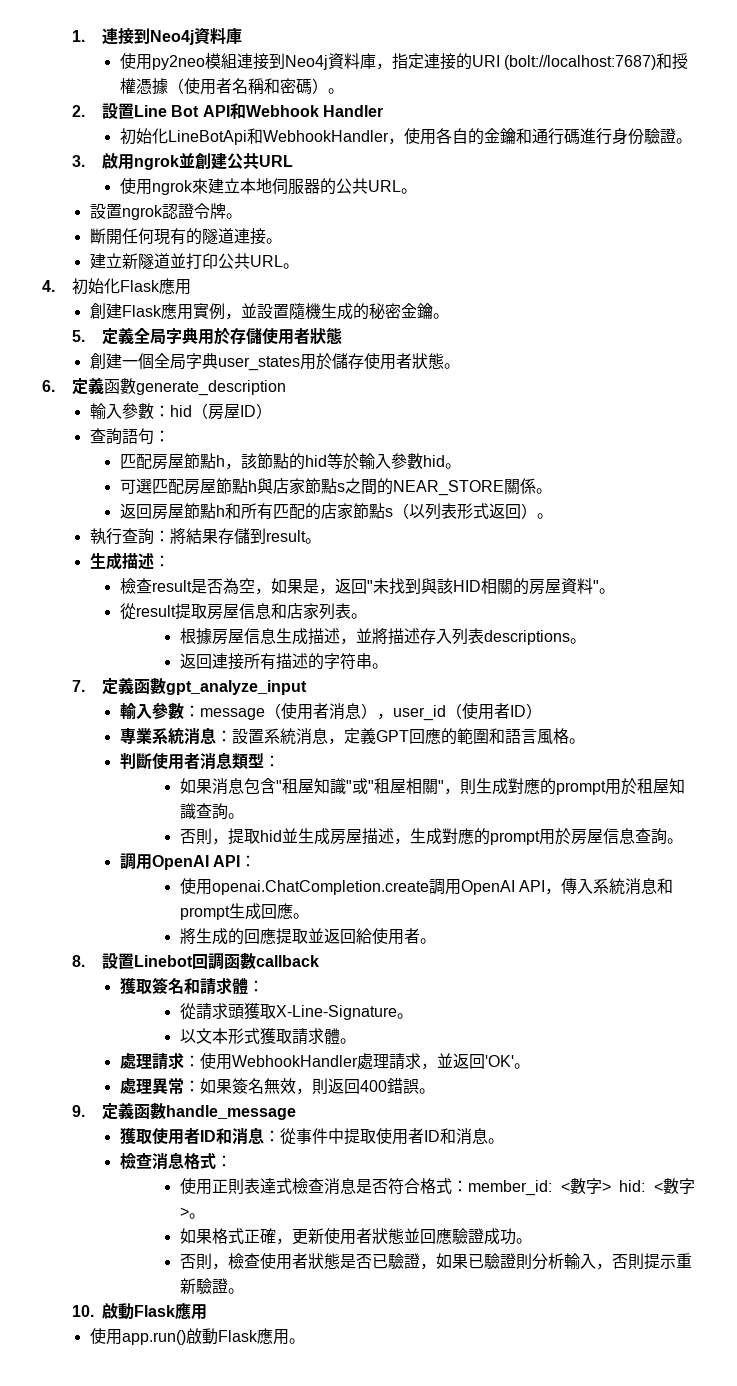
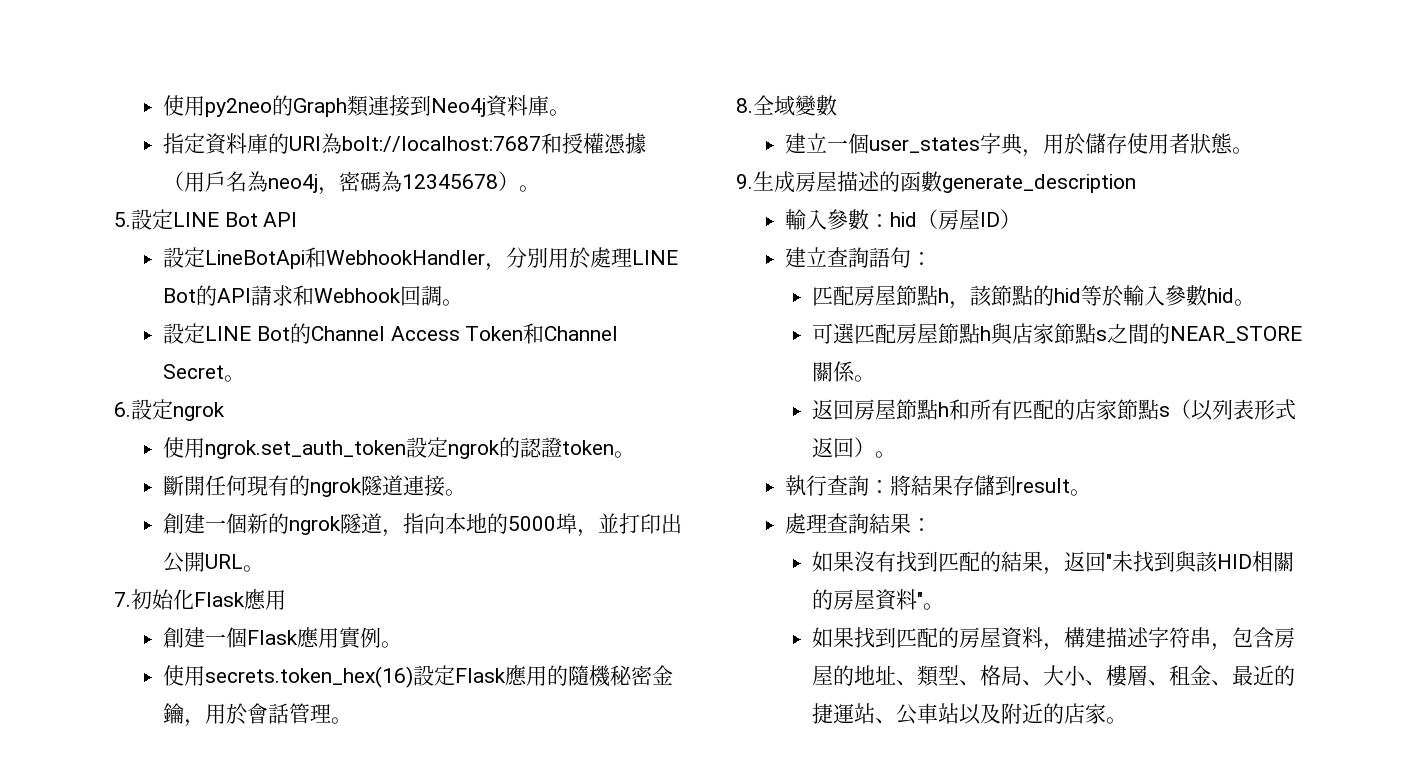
[72,27,243,45] [119,53,689,70] [119,78,344,95] [72,103,384,120] [119,128,692,145] [72,153,294,170] [119,178,417,195] [89,203,226,220] 1.連接到Neo4j資料庫 // 使用py2neo模組連接到Neo4j資料庫，指定連接的URI (bolt://localhost:7687)和授權憑據（使用者名稱和密碼）。 // 2.設置Line Bot API和Webhook Handler // 初始化LineBotApi和WebhookHandler，使用各自的金鑰和通行碼進行身份驗證。 // 3.啟用ngrok並創建公共URL // 使用ngrok來建立本地伺服器的公共URL。 // 設置ngrok認證令牌 -> [163,95,571,117] [163,133,647,155] [163,171,541,195] [114,209,298,230] [163,247,679,271] [163,285,464,306] [163,323,619,344] [163,364,246,382] [114,399,225,421] [163,437,615,459] 使用py2neo的Graph類連接到Neo4j資料庫。 // 指定資料庫的URI為bolt://localhost:7687和授權憑據（用戶名為neo4j，密碼為12345678）。 // 5.設定LINE Bot API // 設定LineBotApi和WebhookHandler，分別用於處理LINE Bot的API請求和Webhook回調。 // 設定LINE Bot的Channel Access Token和Channel Secret。 // 6.設定ngrok // 使用ngrok.set_auth_token設定ngrok的認證token
(202, 236) none -> [310,478,363,497] ngrok
[89,253,299,270] [42,280,55,292] 建立新隧道並打印公共URL。 // 4. -> [163,513,683,537] [163,552,265,573] [114,592,131,607] 創建一個新的ngrok隧道，指向本地的5000埠，並打印出公開URL。 // 7.
(122, 311) none -> [205,627,248,648] 一個
[224,303,449,320] [72,327,343,345] [89,353,300,371] ，並設置隨機生成的秘密金鑰。 // 5.定義全局字典用於存儲使用者狀態 // 創建一個全局字典user_states -> [381,641,403,648] [163,665,674,688] [163,703,353,727] [736,95,837,116] [785,133,1044,157] 。 // 使用secrets.token_hex(16)設定Flask應用的隨機秘密金鑰，用於會話管理。 // 8.全域變數 // 建立一個user_states字典，
[42,377,105,395] 6.定義 -> [736,171,900,193] 9.生成房屋描述的
(272, 411) none -> [785,247,828,268] 建立
[89,552,170,570] [119,578,319,595] 生成描述： // 檢查result是否為空，如果是 -> [785,513,933,534] [811,551,1043,572] 處理查詢結果： // 如果沒有找到匹配的結果
[119,603,367,620] [179,628,586,645] [179,653,388,670] [72,677,308,695] [119,702,542,721] [119,727,585,745] [119,752,280,770] [179,778,685,795] [179,803,244,820] [179,828,683,845] [119,853,257,870] [179,878,674,895] [179,903,309,920] [179,928,436,945] [72,953,320,970] [119,977,264,995] [179,1003,413,1020] [179,1028,356,1045] [119,1052,530,1070] [119,1078,435,1095] [72,1102,297,1120] [119,1127,504,1145] [119,1152,232,1170] [179,1178,696,1196] [179,1207,205,1219] [179,1228,532,1245] [179,1253,692,1270] [179,1278,244,1294] [72,1303,208,1320] [89,1328,289,1345] 從result提取房屋信息和店家列表。 // 根據房屋信息生成描述，並將描述存入列表descriptions。 // 返回連接所有描述的字符串。 // 7.定義函數gpt_analyze_input // 輸入參數：message（使用者消息），user_id（使用者ID） // 專業系統消息：設置系統消息，定義GPT回應的範圍和語言風格。 // 判斷使用者消息類型： // 如果消息包含"租屋知識"或"租屋相關"，則生成對應的prompt用於租屋知識查詢。 // 否則，提取hid並生成房屋描述，生成對應的prompt用於房屋信息查詢。 // 調用OpenAI API： // 使用openai.ChatCompletion.create調用OpenAI API，傳入系統消息和prompt生成回應。 // 將生成的回應提取並返回給使用者。 // 8.設置Linebot回調函數callback // 獲取簽名和請求體： // 從請求頭獲取X-Line-Signature。 // 以文本形式獲取請求體。 // 處理請求：使用WebhookHandler處理請求，並返回'OK'。 // 處理異常：如果簽名無效，則返回400錯誤。 // 9.定義函數handle_message // 獲取使用者ID和消息：從事件中提取使用者ID和消息。 // 檢查消息格式： // 使用正則表達式檢查消息是否符合格式：member_id: <數字> hid: <數字>。 // 如果格式正確，更新使用者狀態並回應驗證成功。 // 否則，檢查使用者狀態是否已驗證，如果已驗證則分析輸入，否則提示重新驗證。 // 10.啟動Flask應用 // 使用app.run()啟動Flask應用 -> [811,627,1295,651] [811,665,1295,687] [811,703,1106,725] 如果找到匹配的房屋資料，構建描述字符串，包含房屋的地址、類型、格局、大小、樓層、租金、最近的捷運站、公車站以及附近的店家

